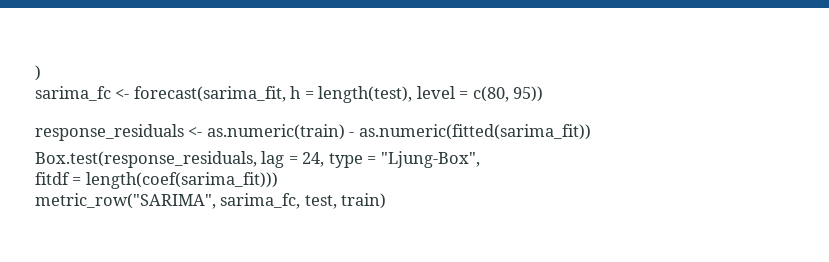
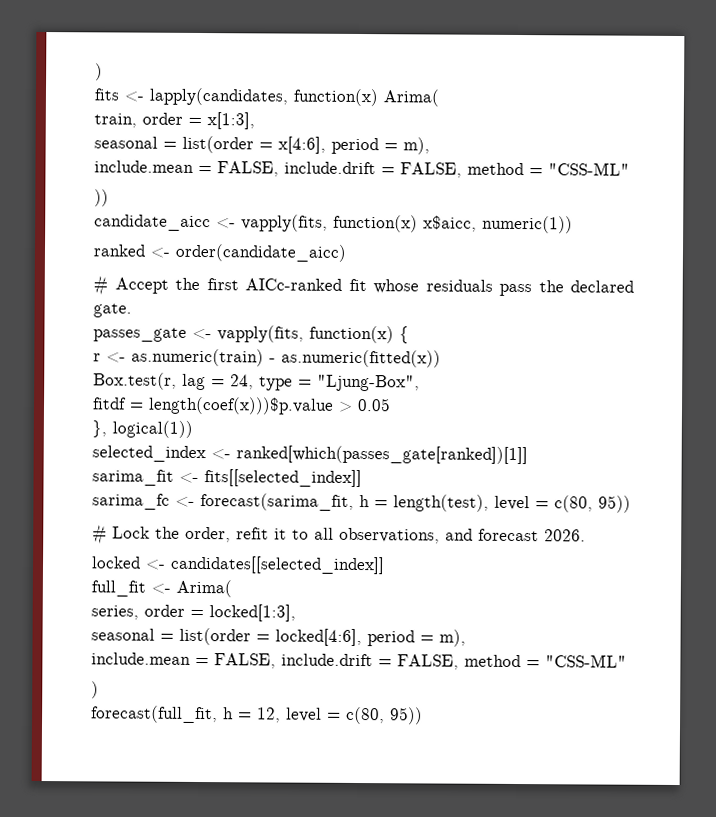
[35,65,41,81] ) -> [95,63,103,81] [94,87,440,107] [94,112,255,130] [94,135,430,155] [94,160,630,178] [94,189,109,207] [94,214,573,234] [93,243,347,262] [93,275,634,297] [93,303,132,318] [93,325,409,344] [93,348,441,368] [93,372,420,392] [92,396,391,415] [92,420,193,438] [92,445,528,465] [92,469,362,488] ) // fits <- lapply(candidates, function(x) Arima( // train, order = x[1:3], // seasonal = list(order = x[4:6], period = m), // include.mean = FALSE, include.drift = FALSE, method = "CSS-ML" // )) // candidate_aicc <- vapply(fits, function(x) x$aicc, numeric(1)) // ranked <- order(candidate_aicc) // # Accept the first AICc-ranked fit whose residuals pass the declared gate. // passes_gate <- vapply(fits, function(x) { // r <- as.numeric(train) - as.numeric(fitted(x)) // Box.test(r, lag = 24, type = "Ljung-Box", // fitdf = length(coef(x)))$p.value > 0.05 // }, logical(1)) // selected_index <- ranked[which(passes_gate[ranked])[1]] // sarima_fit <- fits[[selected_index]]
[35,124,591,141] [35,151,480,168] [35,172,278,189] [35,193,387,209] response_residuals <- as.numeric(train) - as.numeric(fitted(sarima_fit)) // Box.test(response_residuals, lag = 24, type = "Ljung-Box", // fitdf = length(coef(sarima_fit))) // metric_row("SARIMA", sarima_fc, test, train) -> [92,524,586,545] [91,555,385,575] [91,579,232,598] [91,604,296,622] [91,627,466,647] [91,652,627,670] [91,681,99,699] [91,705,423,725] # Lock the order, refit it to all observations, and forecast 2026. // locked <- candidates[[selected_index]] // full_fit <- Arima( // series, order = locked[1:3], // seasonal = list(order = locked[4:6], period = m), // include.mean = FALSE, include.drift = FALSE, method = "CSS-ML" // ) // forecast(full_fit, h = 12, level = c(80, 95))

